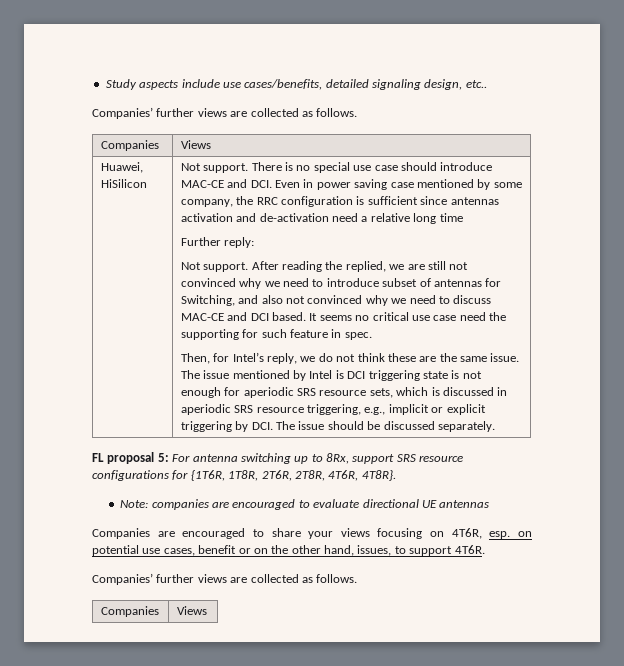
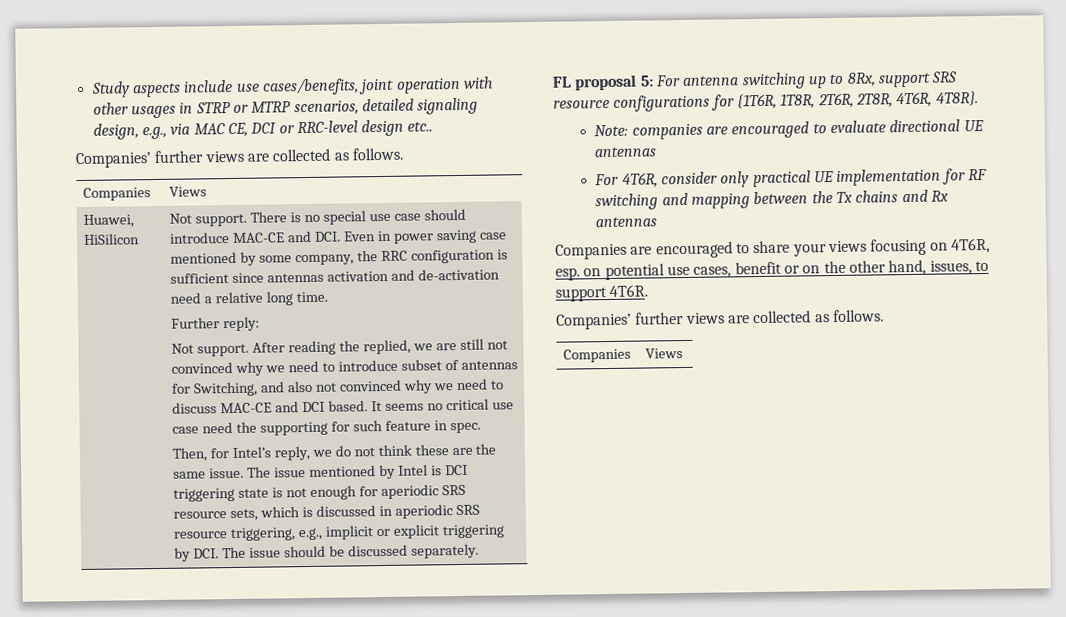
[325,79,463,90] detailed signaling design, -> [358,76,493,95] [92,97,479,119] [92,119,405,140] joint operation with other usages in STRP or MTRP scenarios, detailed signaling design, e.g., via MAC CE, DCI or RRC-level design
[439,213,463,222] time -> [295,291,328,303] time.
(490, 504) none -> [594,168,987,188] [595,189,949,211] [595,216,658,228] // For 4T6R, consider only practical UE implementation for RF switching and mapping between the Tx chains and Rx antennas

